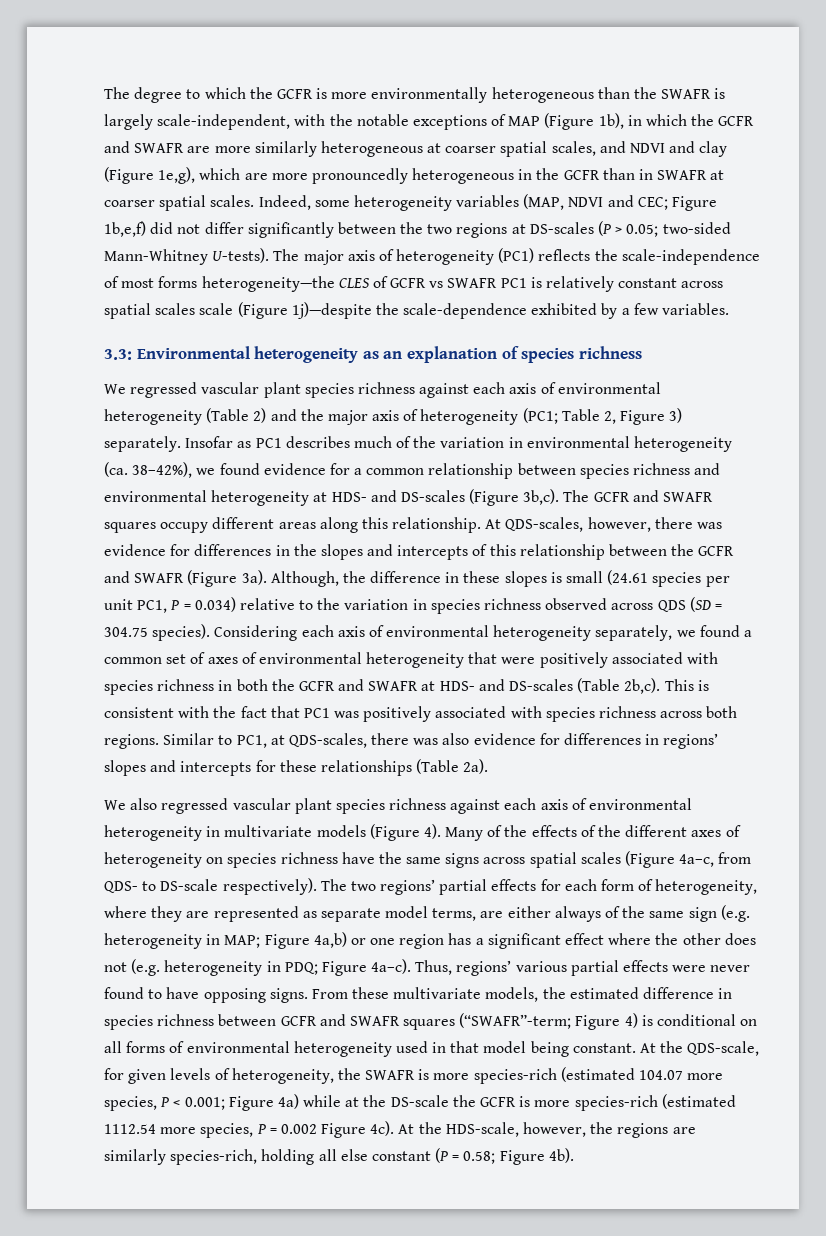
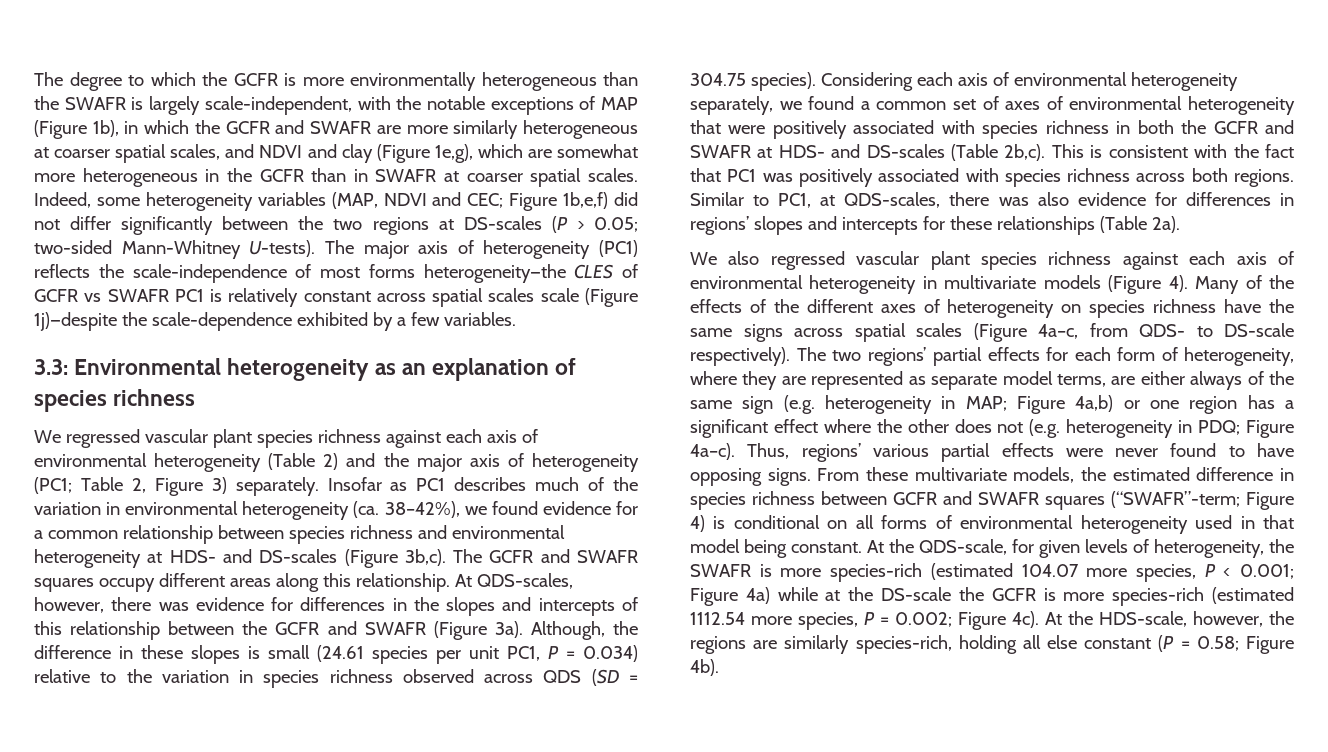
[271,168,408,184] more pronouncedly -> [557,144,638,158] [34,173,75,182] somewhat more
[280,1124,317,1134] 0.002 -> [895,612,952,627] 0.002;

